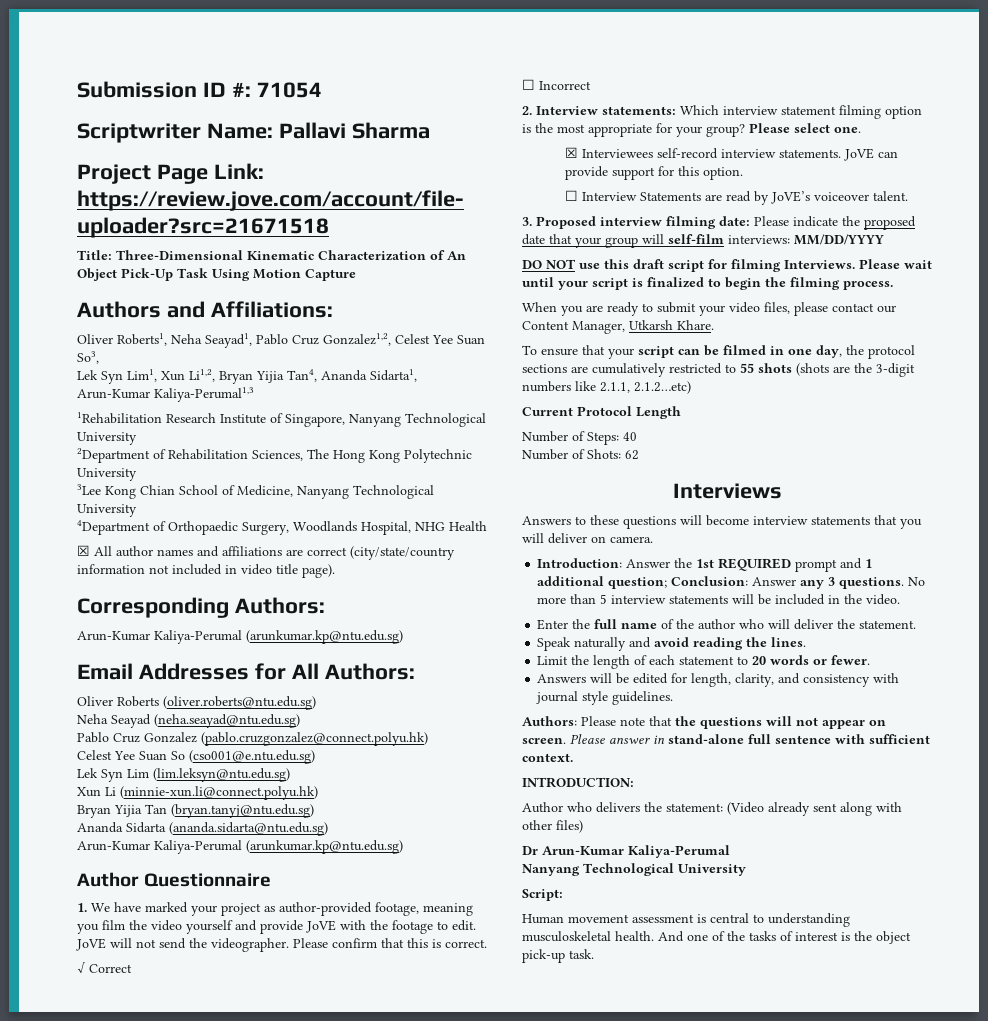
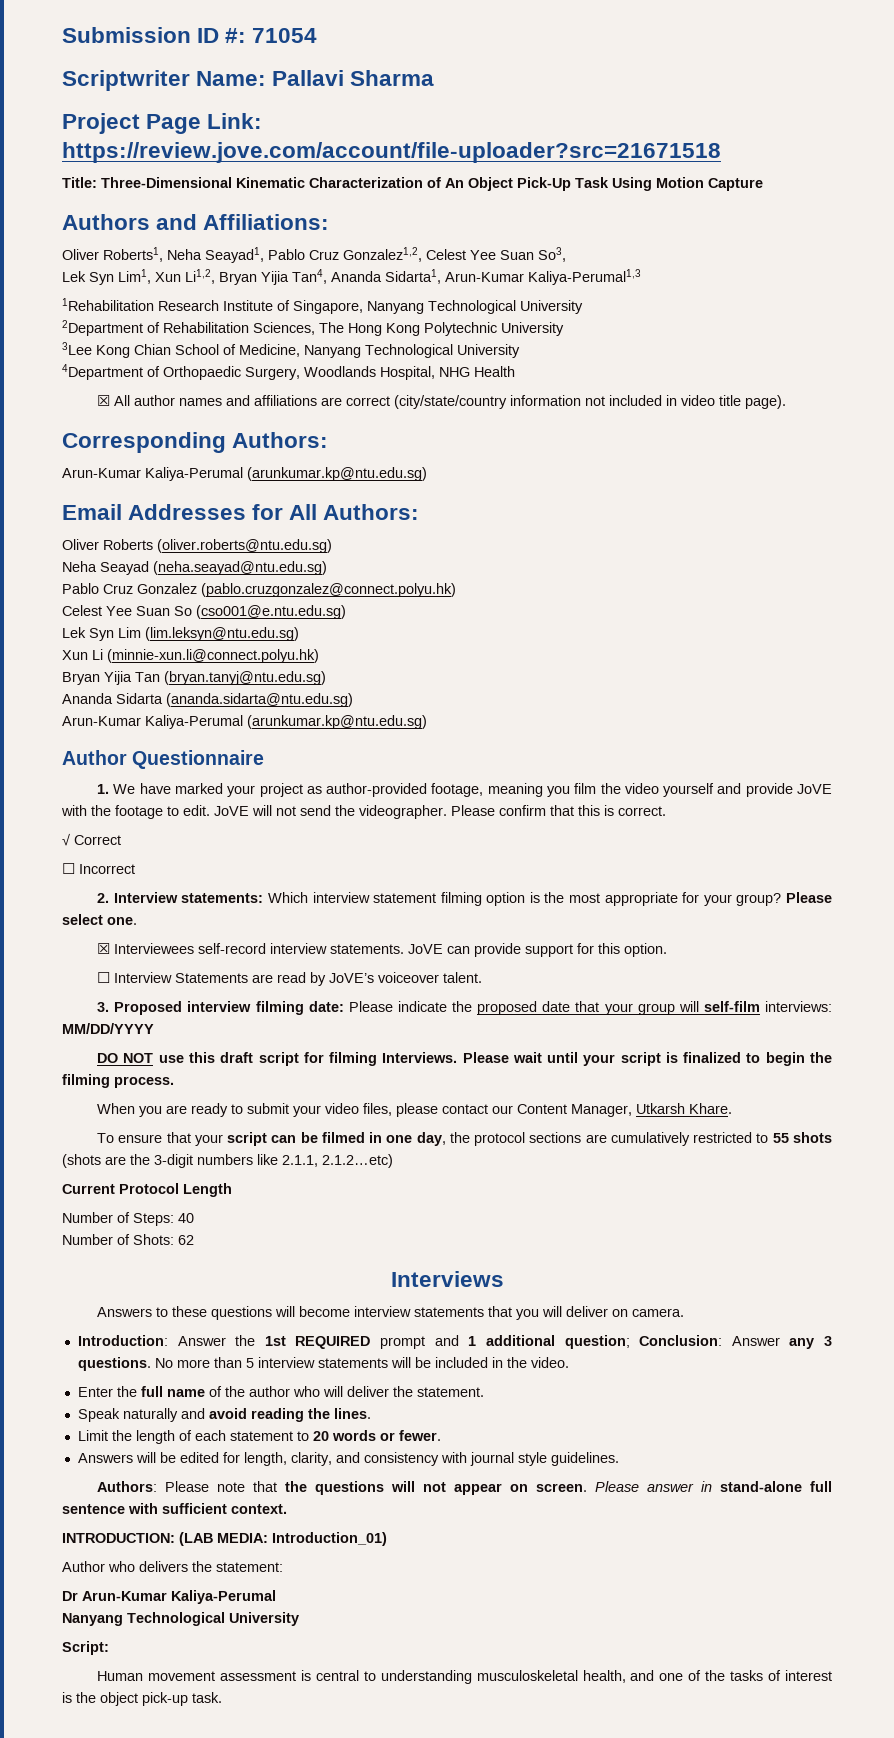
(634, 782) none -> [179,1532,387,1546] (LAB MEDIA: Introduction_01)
[727,802,902,816] [522,820,583,833] (Video already sent along with other files) -> (283, 1567) none
[615,931,684,942] health. And -> [582,1670,655,1683] health, and

